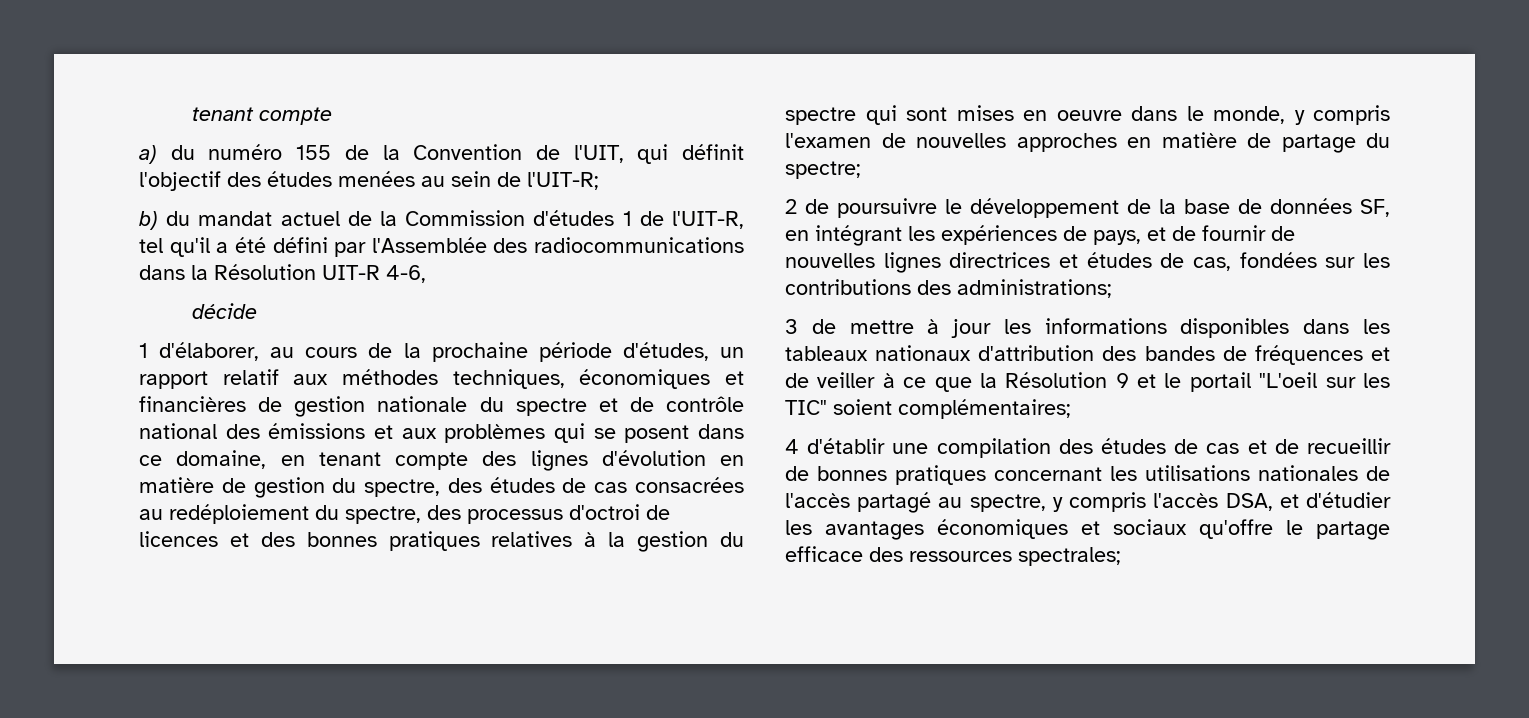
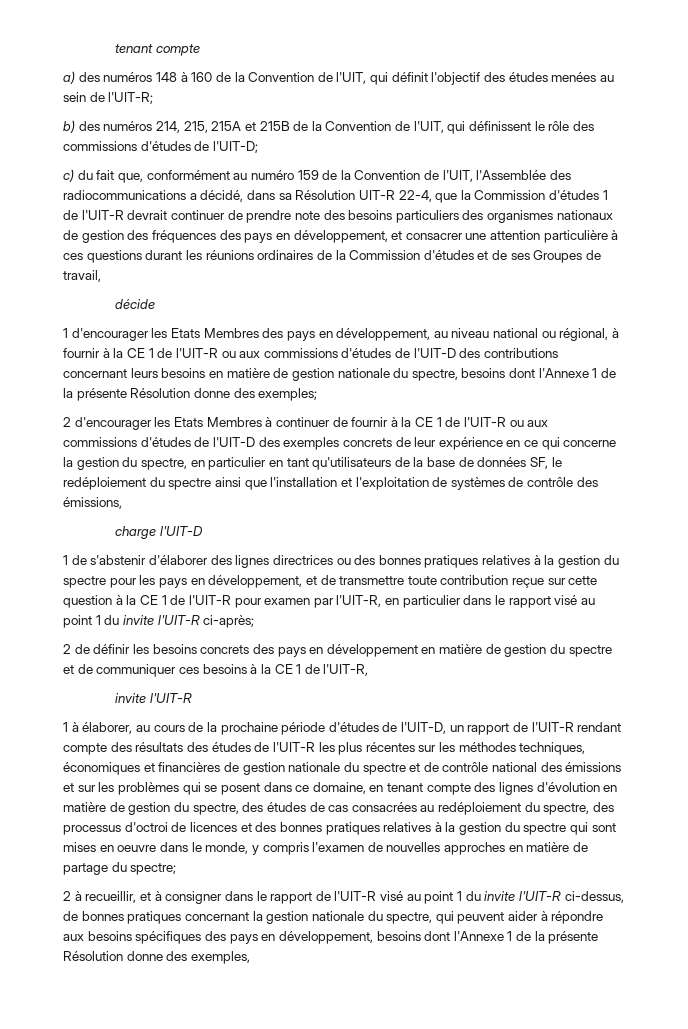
[170,144,332,160] du numéro 155 -> [78,72,213,82] des numéros 148 à 160
[166,210,744,229] [139,237,744,257] [139,264,426,283] [192,303,258,319] [139,342,260,361] du mandat actuel de la Commission d'études 1 de l'UIT-R, tel qu'il a été défini par l'Assemblée des radiocommunications dans la Résolution UIT-R 4-6, // décide // 1 d'élaborer, -> [78,121,594,134] [63,141,258,153] [63,169,572,183] [63,190,608,203] [63,210,613,223] [63,230,619,243] [63,250,602,263] [63,270,101,282] [115,299,156,309] [63,328,620,341] [63,348,559,358] [63,368,617,381] [63,388,318,401] [63,417,549,430] [63,437,617,450] [63,457,562,470] [63,477,598,490] [63,497,122,509] [115,526,203,539] [63,555,619,568] [63,575,598,588] [63,595,595,608] [63,615,255,628] [63,644,612,657] [63,664,369,677] [115,693,192,703] [63,722,133,734] des numéros 214, 215, 215A et 215B de la Convention de l'UIT, qui définissent le rôle des commissions d'études de l'UIT-D; // c) du fait que, conformément au numéro 159 de la Convention de l'UIT, l'Assemblée des radiocommunications a décidé, dans sa Résolution UIT-R 22-4, que la Commission d'études 1 de l'UIT-R devrait continuer de prendre note des besoins particuliers des organismes nationaux de gestion des fréquences des pays en développement, et consacrer une attention particulière à ces questions durant les réunions ordinaires de la Commission d'études et de ses Groupes de travail, // décide // 1 d'encourager les Etats Membres des pays en développement, au niveau national ou régional, à fournir à la CE 1 de l'UIT-R ou aux commissions d'études de l'UIT-D des contributions concernant leurs besoins en matière de gestion nationale du spectre, besoins dont l'Annexe 1 de la présente Résolution donne des exemples; // 2 d'encourager les Etats Membres à continuer de fournir à la CE 1 de l'UIT-R ou aux commissions d'études de l'UIT-D des exemples concrets de leur expérience en ce qui concerne la gestion du spectre, en particulier en tant qu'utilisateurs de la base de données SF, le redéploiement du spectre ainsi que l'installation et l'exploitation de systèmes de contrôle des émissions, // charge l'UIT-D // 1 de s'abstenir d'élaborer des lignes directrices ou des bonnes pratiques relatives à la gestion du spectre pour les pays en développement, et de transmettre toute contribution reçue sur cette question à la CE 1 de l'UIT-R pour examen par l'UIT-R, en particulier dans le rapport visé au point 1 du invite l'UIT-R ci-après; // 2 de définir les besoins concrets des pays en développement en matière de gestion du spectre et de communiquer ces besoins à la CE 1 de l'UIT-R, // invite l'UIT-R // 1 à élaborer,
[622,342,744,361] [139,369,329,389] d'études, un rapport relatif aux -> [328,722,622,735] [63,742,456,755] d'études de l'UIT-D, un rapport de l'UIT-R rendant compte des résultats des études de l'UIT-R les plus récentes sur les
[401,428,437,439] aux -> [77,782,115,792] sur les
[805,198,1390,218] [785,225,1295,246] [785,252,1390,273] [785,279,1112,298] [785,318,1390,338] [785,345,1390,365] [785,372,1390,392] [785,399,1071,419] [785,438,1391,458] [785,465,1390,485] [785,492,1391,513] [785,519,1390,540] [785,546,1121,566] de poursuivre le développement de la base de données SF, en intégrant les expériences de pays, et de fournir de nouvelles lignes directrices et études de cas, fondées sur les contributions des administrations; // 3 de mettre à jour les informations disponibles dans les tableaux nationaux d'attribution des bandes de fréquences et de veiller à ce que la Résolution 9 et le portail "L'oeil sur les TIC" soient complémentaires; // 4 d'établir une compilation des études de cas et de recueillir de bonnes pratiques concernant les utilisations nationales de l'accès partagé au spectre, y compris l'accès DSA, et d'étudier les avantages économiques et sociaux qu'offre le partage efficace des ressources spectrales; -> [74,891,624,904] [63,911,604,924] [63,931,599,944] [63,951,250,964] à recueillir, et à consigner dans le rapport de l'UIT-R visé au point 1 du invite l'UIT-R ci-dessus, de bonnes pratiques concernant la gestion nationale du spectre, qui peuvent aider à répondre aux besoins spécifiques des pays en développement, besoins dont l'Annexe 1 de la présente Résolution donne des exemples,

